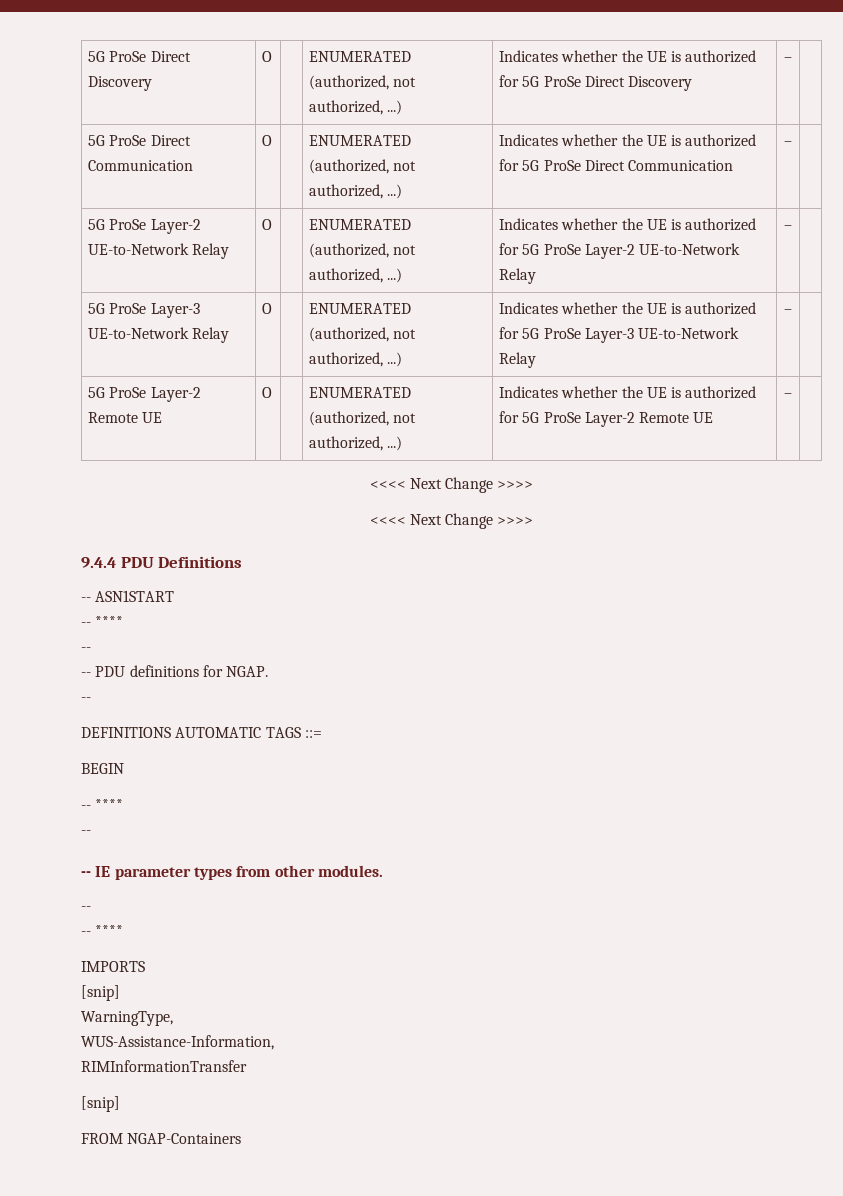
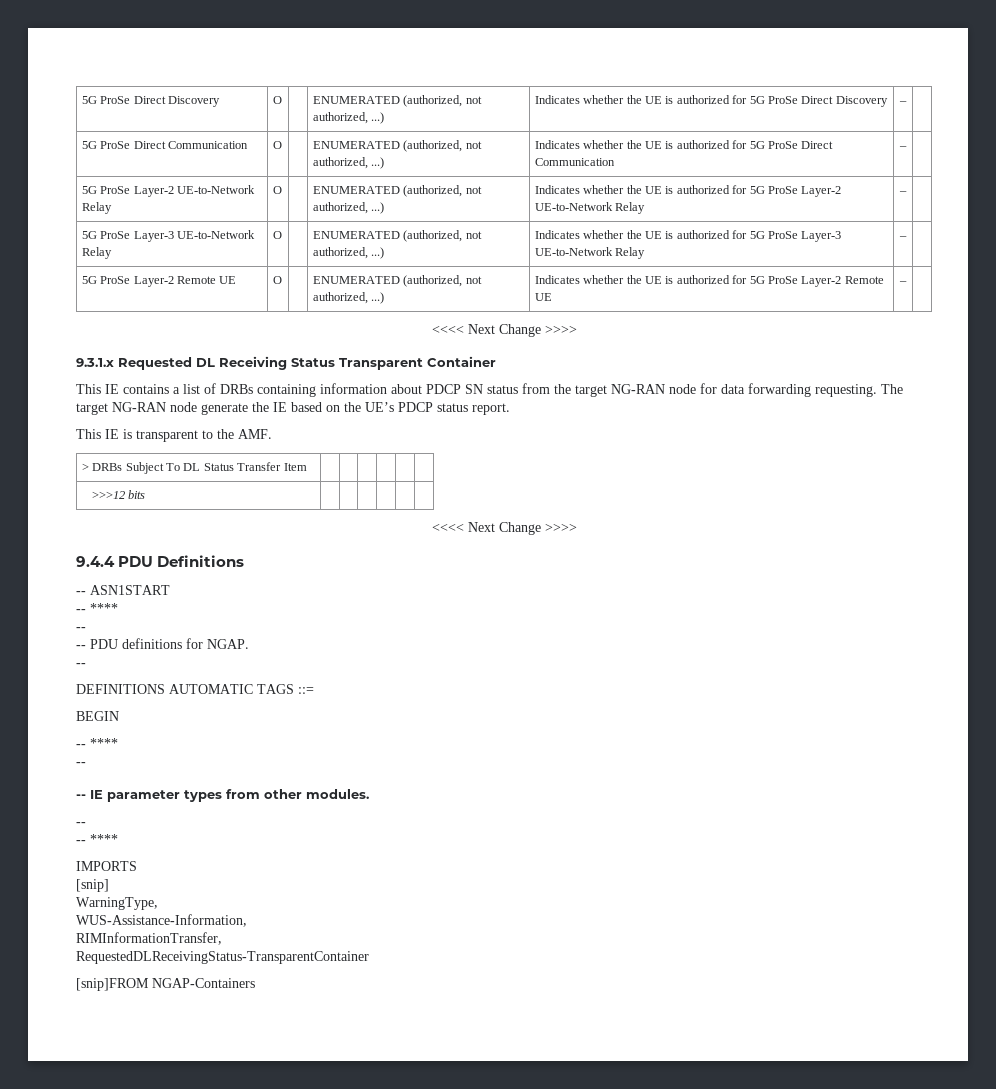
(534, 485) none -> [76,356,496,370] [76,383,903,397] [76,402,510,415] [76,429,272,442] [81,462,307,474] [92,490,146,499] // 9.3.1.x Requested DL Receiving Status Transparent Container // This IE contains a list of DRBs containing information about PDCP SN status from the target NG-RAN node for data forwarding requesting. The target NG-RAN node generate the IE based on the UE’s PDCP status report. // This IE is transparent to the AMF. // > DRBs Subject To DL Status Transfer Item | | | | | | // >>>12 bits | | | | | |
[81,1060,247,1072] [81,1096,120,1112] [81,1133,123,1144] RIMInformationTransfer // [snip] // FROM -> [76,932,222,945] [76,951,369,964] [76,978,149,991] RIMInformationTransfer, // RequestedDLReceivingStatus-TransparentContainer // [snip]FROM

